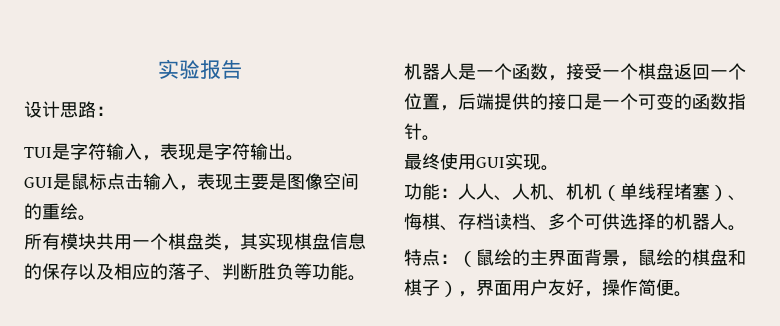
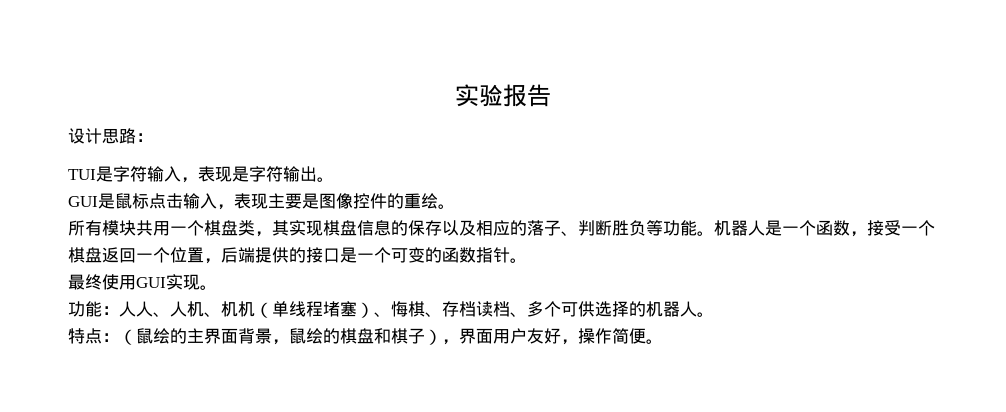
[323,173,359,190] 空间 -> [353,193,387,209] 控件

